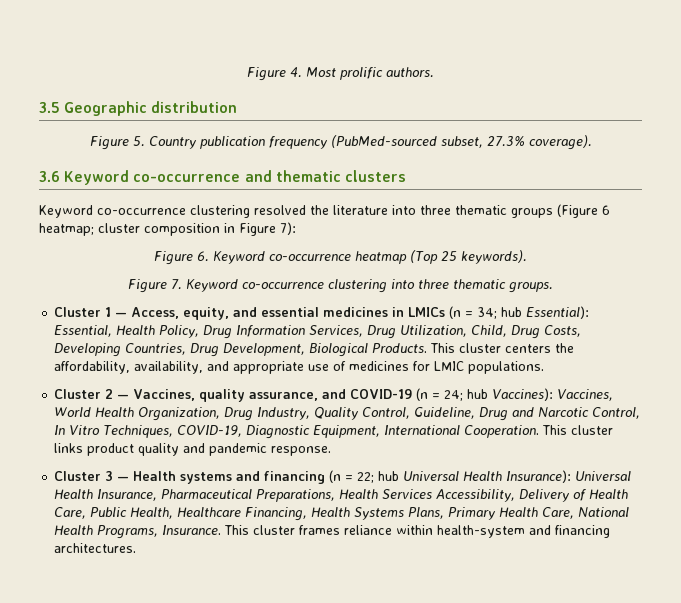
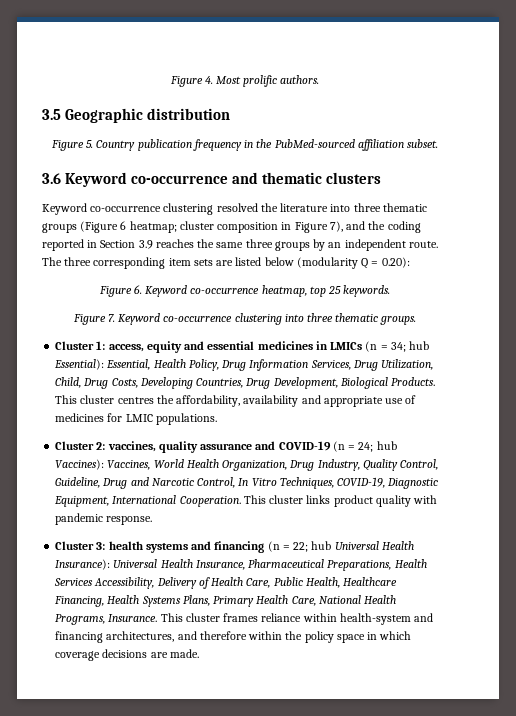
[330,135,592,150] (PubMed-sourced subset, 27.3% coverage). -> [244,139,439,151] in the PubMed-sourced affiliation subset.
[280,222,296,235] 7): -> [329,221,421,233] [42,239,438,251] [42,257,410,269] 7), and the coding reported in Section 3.9 reaches the same three groups by an independent route. The three corresponding item sets are listed below (modularity Q = 0.20):
[355,250,527,264] heatmap (Top 25 keywords). -> [261,285,391,297] heatmap, top 25 keywords.
[105,307,230,320] 1 — Access, equity, -> [96,341,182,353] 1: access, equity
[505,344,552,353] centers -> [117,397,154,404] centres
[134,361,204,374] availability, -> [243,395,299,407] availability
[105,389,319,402] 2 — Vaccines, quality assurance, -> [96,441,253,453] 2: vaccines, quality assurance
[183,443,206,453] and -> [413,495,438,504] with
[105,471,177,481] 3 — Health -> [96,541,143,550] 3: health
[54,543,137,553] architectures. -> [106,631,412,643] [55,649,199,661] architectures, and therefore within the policy space in which coverage decisions are made.

